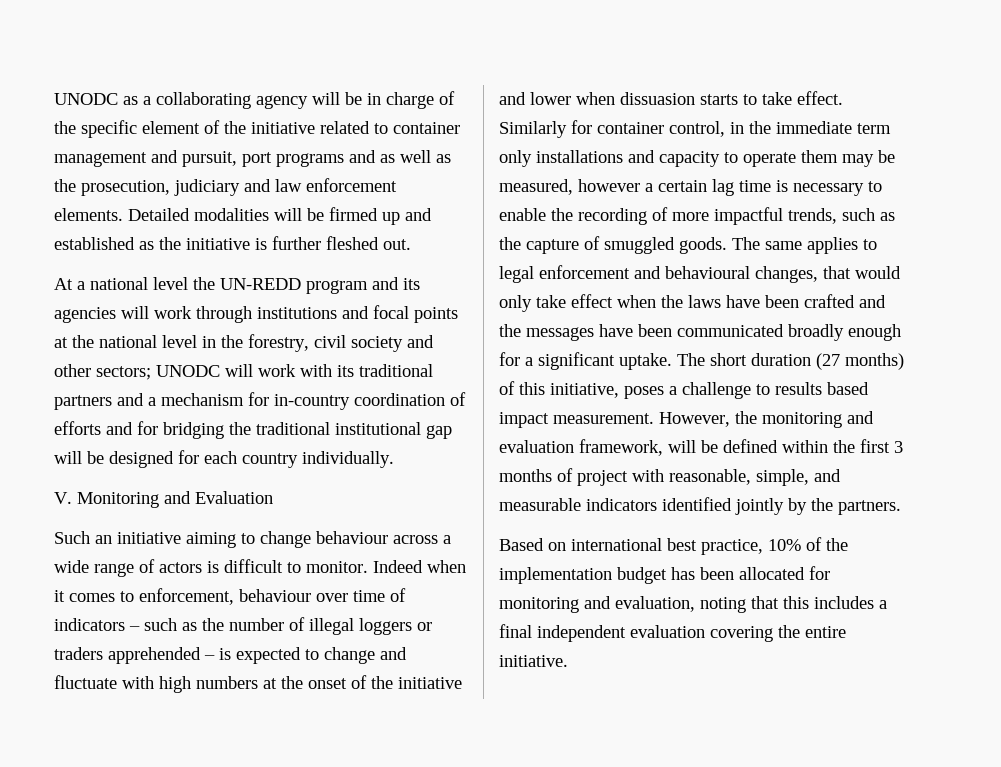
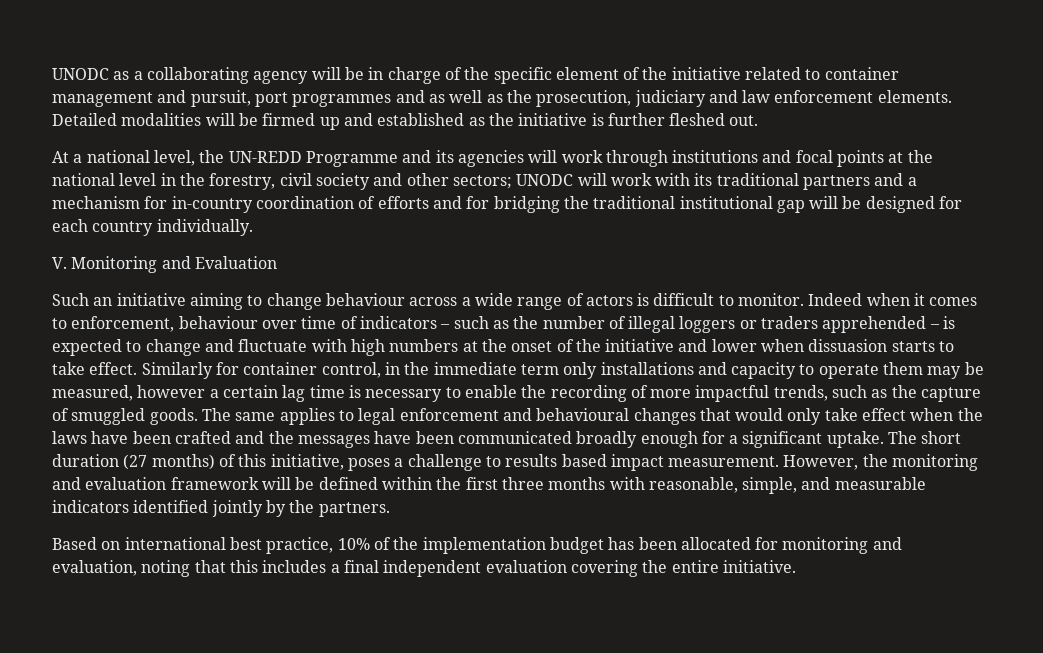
[276,153,344,167] programs -> [292,94,392,107] programmes
[153,277,188,290] level -> [153,150,195,166] level,
[306,280,368,294] program -> [305,151,398,167] Programme
[755,266,818,283] changes, -> [633,408,696,425] changes
[579,439,663,456] framework, -> [170,477,259,490] framework
[894,441,903,453] [499,468,628,486] 3 months of project -> [501,477,606,490] three months

